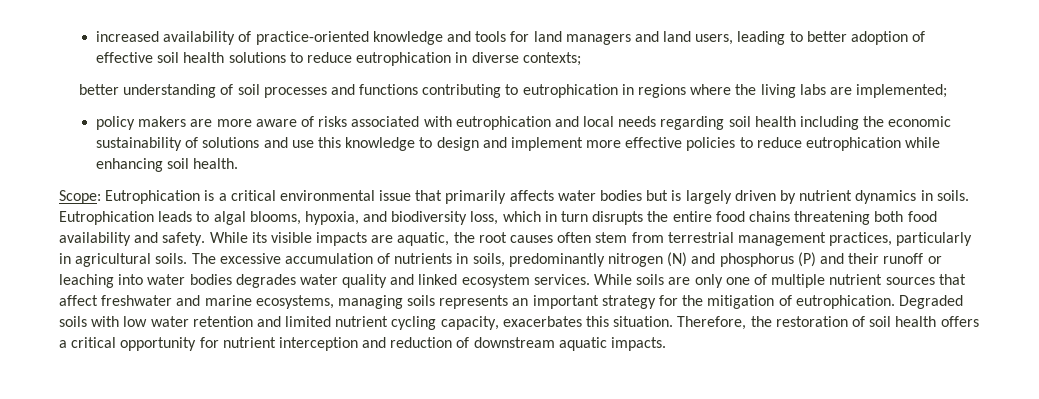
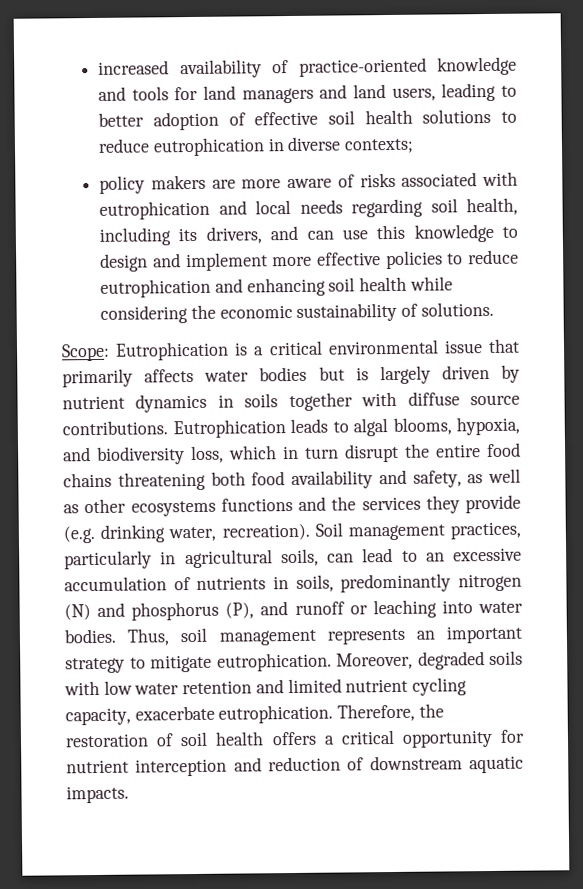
[78,84,948,98] // better understanding of soil processes and functions contributing to eutrophication in regions where the living labs are implemented; -> (414, 146) none
[754,116,952,130] [96,137,288,151] health including the economic sustainability of solutions and -> [466,197,518,216] [99,225,334,246] health, including its drivers, and can
[905,137,941,148] while -> [214,278,243,293] and
[193,158,239,169] health. -> [358,276,453,292] [100,301,494,324] health while considering the economic sustainability of solutions.
[936,190,969,201] soils. -> [244,391,521,412] [62,420,168,436] soils together with diffuse source contributions.
[592,211,644,225] disrupts -> [345,443,399,463] disrupt
[162,232,734,246] safety. While its visible impacts are aquatic, the root causes often stem from terrestrial -> [412,468,521,488] [63,494,521,517] [63,522,343,544] safety, as well as other ecosystems functions and the services they provide (e.g. drinking water, recreation). Soil
[155,253,216,264] soils. The -> [280,547,445,567] soils, can lead to an
[797,252,880,267] (P) and their -> [225,601,289,619] (P), and
[189,274,966,288] [59,295,963,309] bodies degrades water quality and linked ecosystem services. While soils are only one of multiple nutrient sources that affect freshwater and marine ecosystems, managing soils represents an important strategy for the mitigation of eutrophication. Degraded -> [64,625,523,646] [65,651,485,674] bodies. Thus, soil management represents an important strategy to mitigate eutrophication. Moreover, degraded
[502,316,674,327] exacerbates this situation. -> [134,704,334,724] exacerbate eutrophication.

